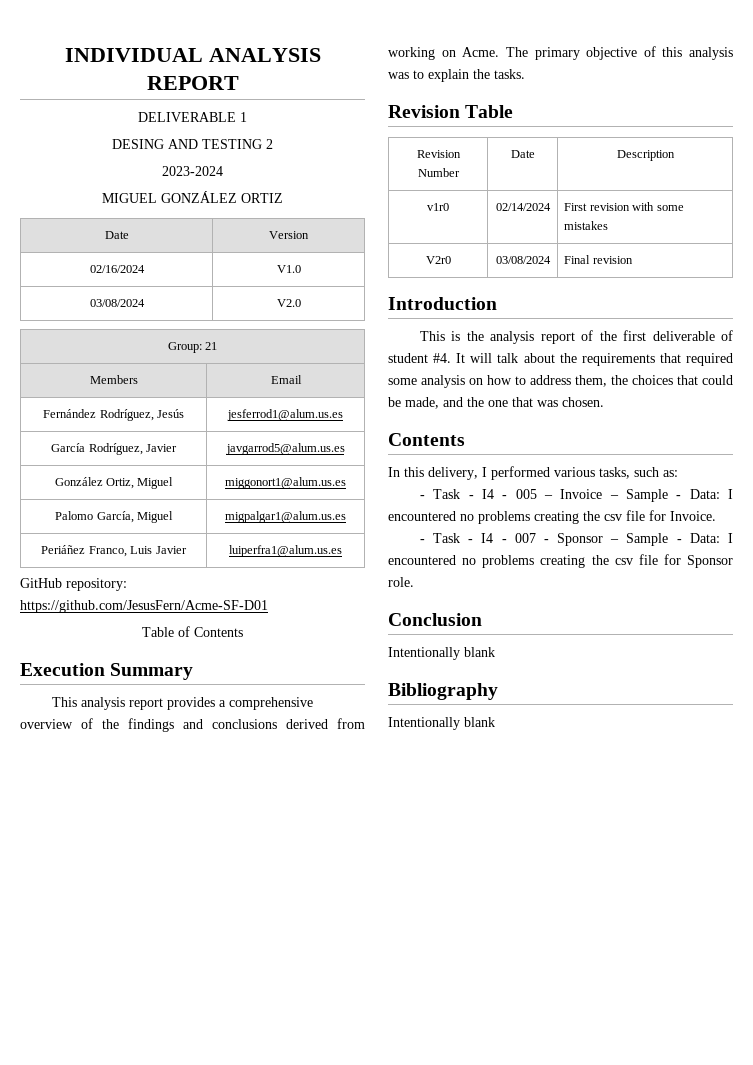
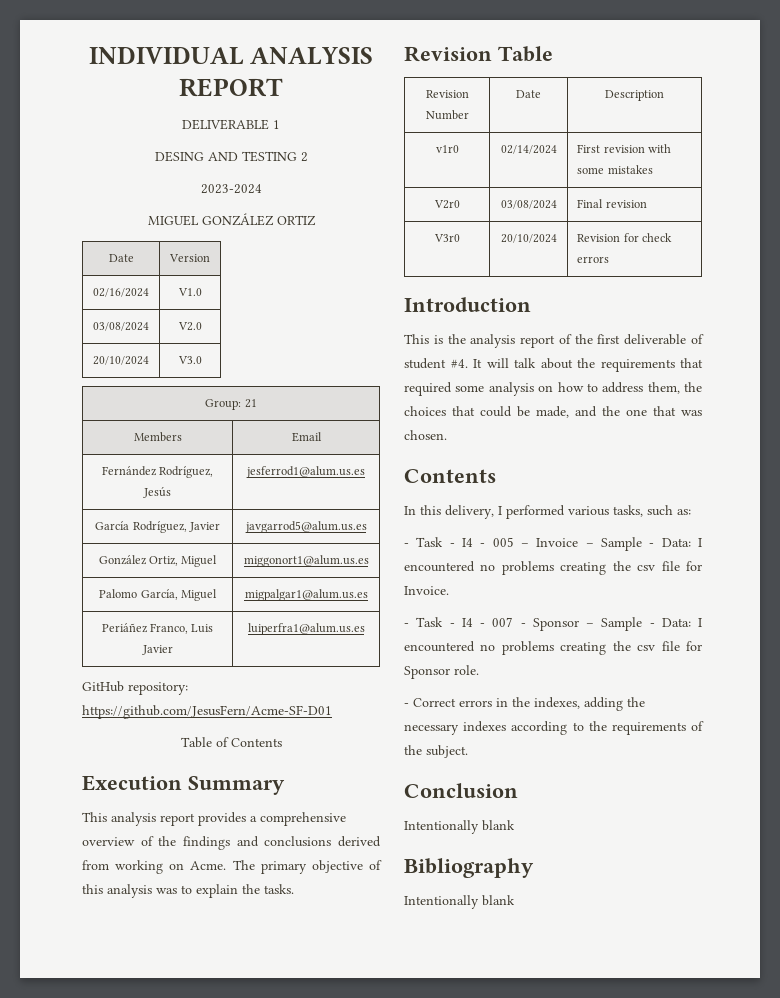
(301, 303) none -> [93,356,149,365] [177,356,202,364] // 20/10/2024 | V3.0
(633, 260) none -> [433,234,460,242] [500,234,557,243] [577,233,672,242] [577,256,610,263] // V3r0 | 20/10/2024 | Revision for check errors
(414, 582) none -> [404,697,645,711] [404,721,704,735] [404,745,468,758] // - Correct errors in the indexes, adding the necessary indexes according to the requirements of the subject.

